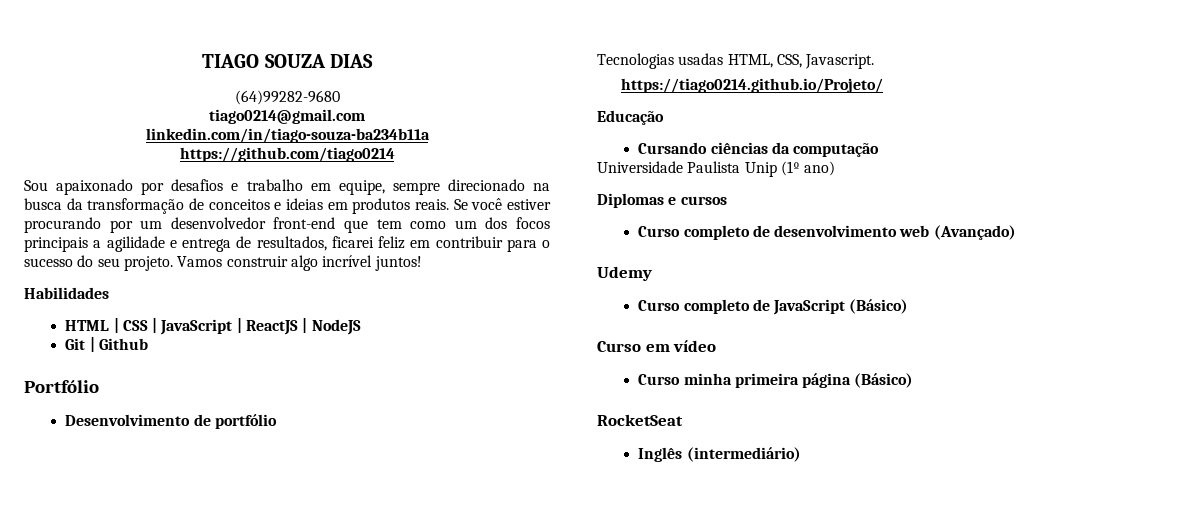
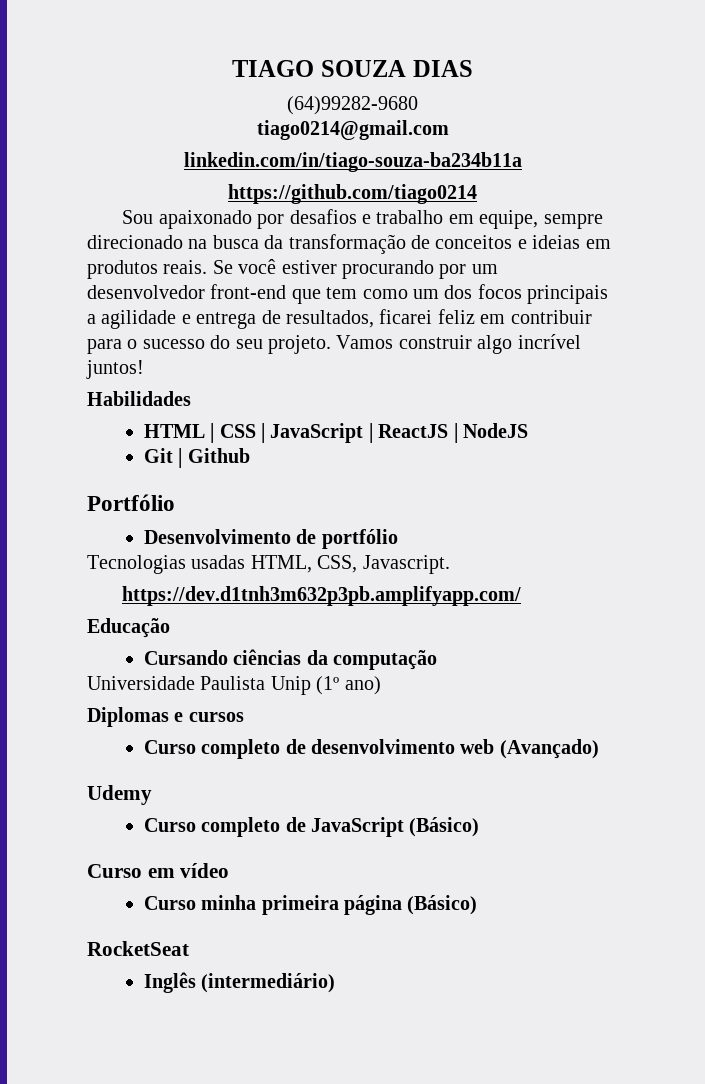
[620,78,883,93] https://tiago0214.github.io/Projeto/ -> [121,586,521,606] https://dev.d1tnh3m632p3pb.amplifyapp.com/

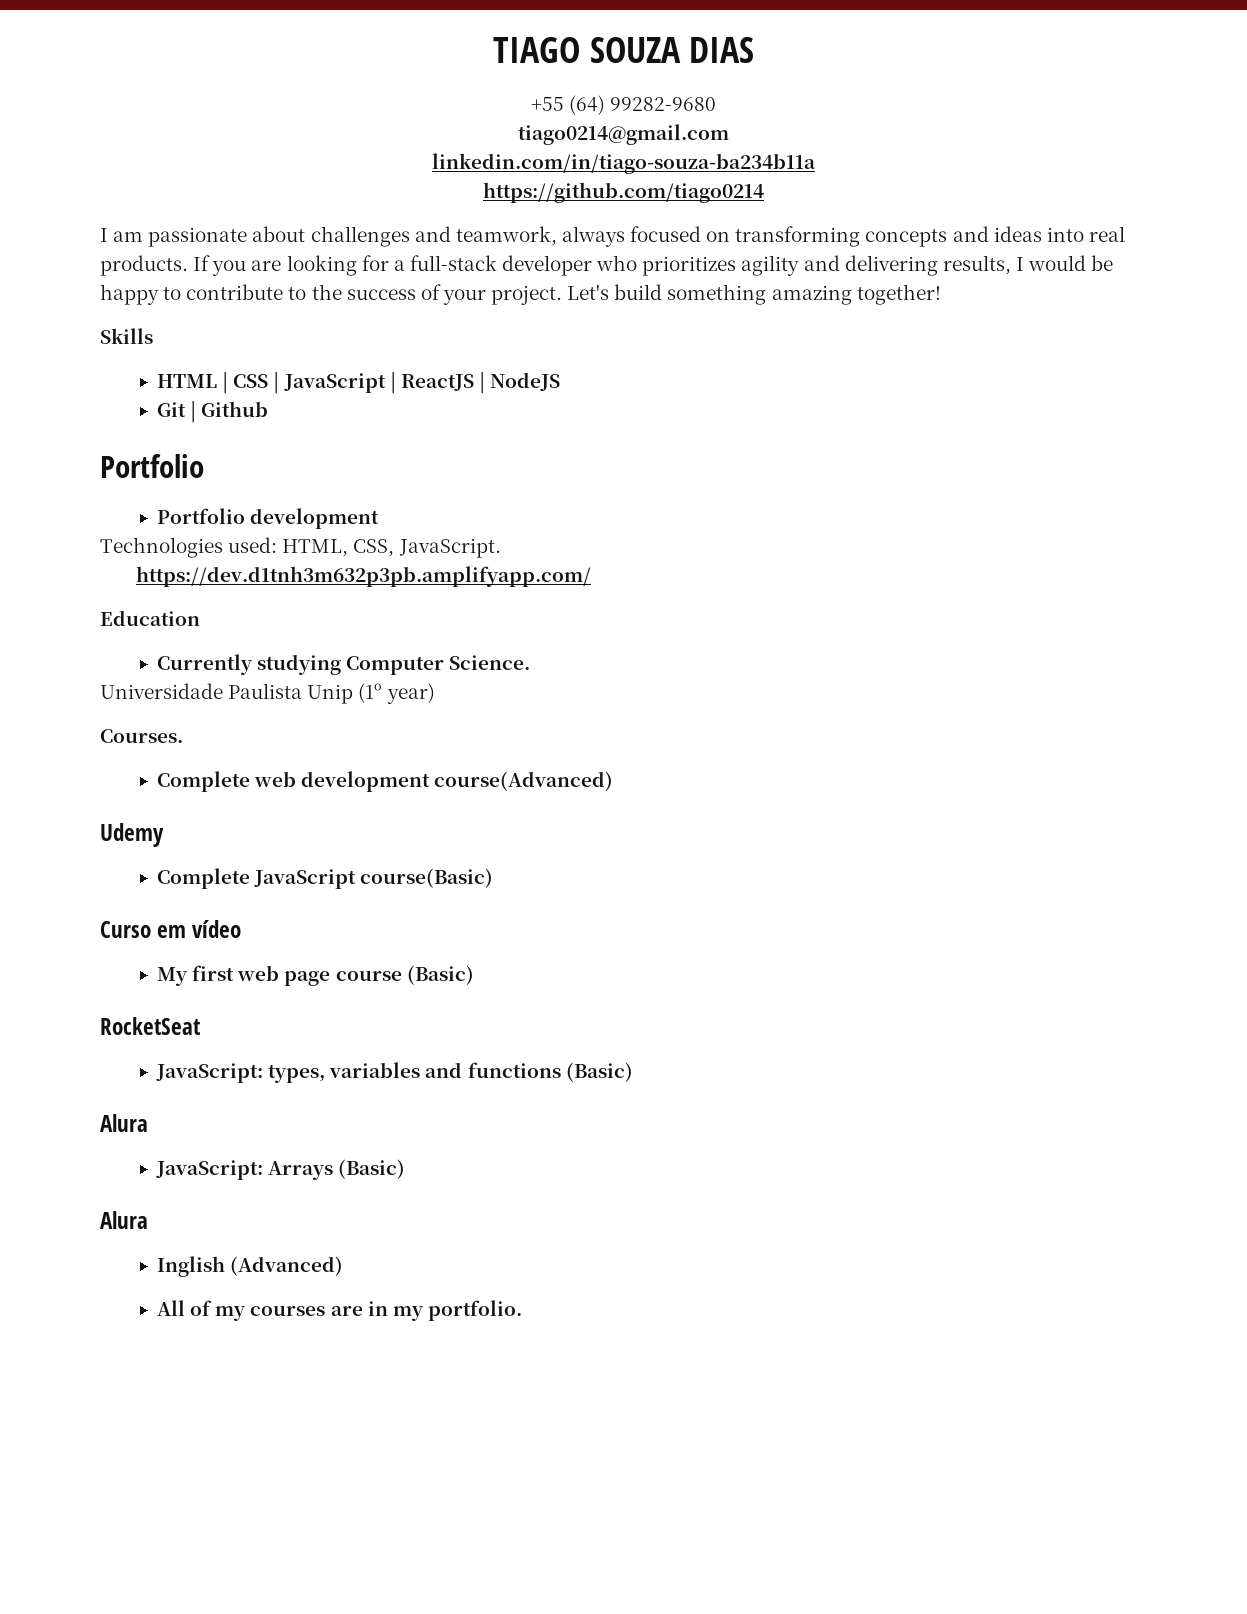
[287,96,418,115] (64)99282-9680 -> [530,95,717,115] +55 (64) 99282-9680
[122,209,603,229] [87,234,611,254] [87,259,498,279] [87,284,609,304] [87,309,592,329] [87,334,581,354] [86,360,144,379] [87,391,191,406] Sou apaixonado por desafios e trabalho em equipe, sempre direcionado na busca da transformação de conceitos e ideias em produtos reais. Se você estiver procurando por um desenvolvedor front-end que tem como um dos focos principais a agilidade e entrega de resultados, ficarei feliz em contribuir para o sucesso do seu projeto. Vamos construir algo incrível juntos! // Habilidades -> [100,226,1125,247] [100,255,1114,276] [100,284,941,305] [100,328,153,344] I am passionate about challenges and teamwork, always focused on transforming concepts and ideas into real products. If you are looking for a full-stack developer who prioritizes agility and delivering results, I would be happy to contribute to the success of your project. Let's build something amazing together! // Skills
[87,494,175,511] [143,529,398,549] [87,555,246,574] Portfólio // Desenvolvimento de portfólio // Tecnologias usadas -> [100,454,204,478] [156,508,380,529] [100,537,278,558] Portfolio // Portfolio development // Technologies used:
[362,555,450,574] Javascript. -> [398,538,501,558] JavaScript.
[87,618,170,638] [143,649,438,670] Educação // Cursando ciências da computação -> [100,610,200,626] [156,654,531,675] Education // Currently studying Computer Science.
[344,676,381,695] [87,707,244,727] [143,739,599,759] [87,785,152,805] [143,817,480,837] [87,863,230,878] [143,895,478,915] [87,941,189,956] [143,972,336,993] ano) // Diplomas e cursos // Curso completo de desenvolvimento web (Avançado) // Udemy // Curso completo de JavaScript (Básico) // Curso em vídeo // Curso minha primeira página (Básico) // RocketSeat // Inglês (intermediário) -> [386,683,435,704] [100,729,183,743] [156,771,614,792] [100,823,164,847] [156,868,494,889] [100,920,242,938] [156,965,474,986] [100,1017,200,1035] [155,1062,633,1083] [100,1114,148,1132] [155,1159,406,1180] [100,1211,148,1229] [156,1256,344,1277] [156,1300,522,1321] year) // Courses. // Complete web development course(Advanced) // Udemy // Complete JavaScript course(Basic) // Curso em vídeo // My first web page course (Basic) // RocketSeat // JavaScript: types, variables and functions (Basic) // Alura // JavaScript: Arrays (Basic) // Alura // Inglish (Advanced) // All of my courses are in my portfolio.

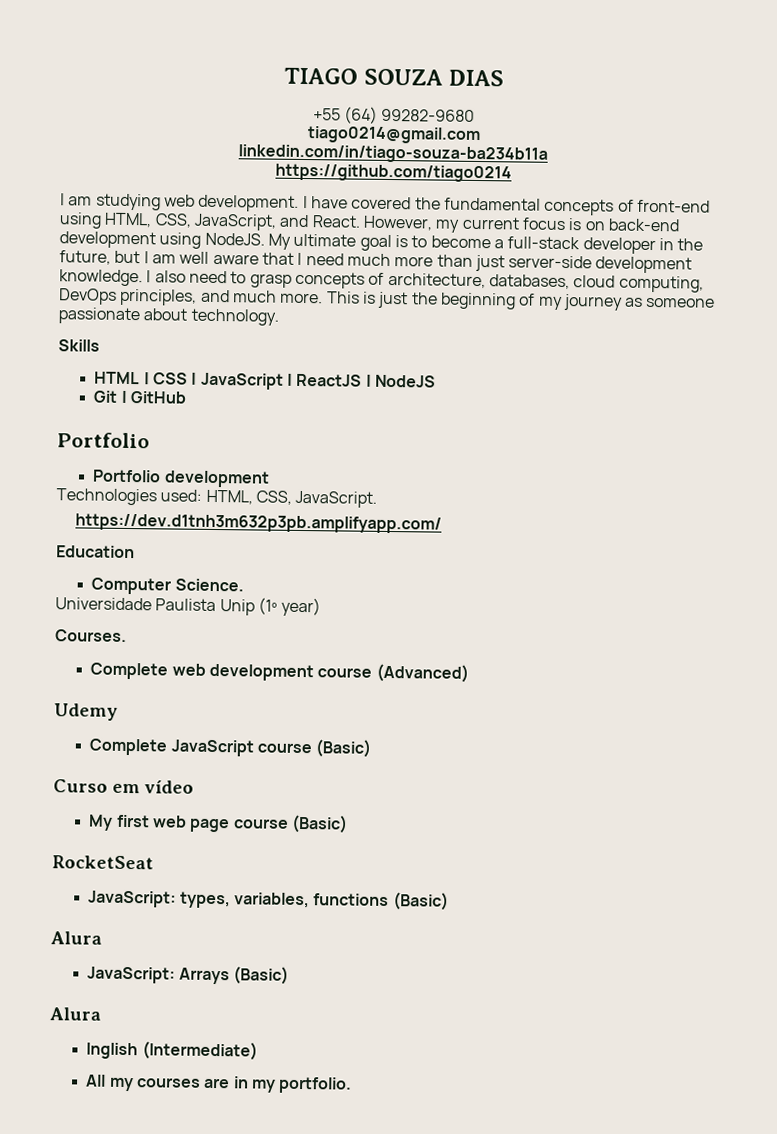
[148,226,1125,247] [100,255,1114,276] [100,284,941,305] passionate about challenges and teamwork, always focused on transforming concepts and ideas into real products. If you are looking for a full-stack developer who prioritizes agility and delivering results, I would be happy to contribute to the success of your project. Let's build something amazing together! -> [95,193,710,216] [59,212,680,233] [59,231,704,255] [59,250,693,274] [59,269,704,293] [59,288,716,311] [58,307,279,326] studying web development. I have covered the fundamental concepts of front-end using HTML, CSS, JavaScript, and React. However, my current focus is on back-end development using NodeJS. My ultimate goal is to become a full-stack developer in the future, but I am well aware that I need much more than just server-side development knowledge. I also need to grasp concepts of architecture, databases, cloud computing, DevOps principles, and much more. This is just the beginning of my journey as someone passionate about technology.
[201,401,269,417] Github -> [129,391,187,404] GitHub
[156,654,342,675] Currently studying -> (135, 552) none
[434,771,614,791] course(Advanced) -> [317,663,469,683] course (Advanced)
[360,868,494,888] course(Basic) -> [256,739,373,758] course (Basic)
[329,1062,463,1078] variables and -> [233,892,310,909] variables,
[230,1256,344,1276] (Advanced) -> [141,1041,258,1061] (Intermediate)
[190,1300,213,1316] of -> (107, 1080) none

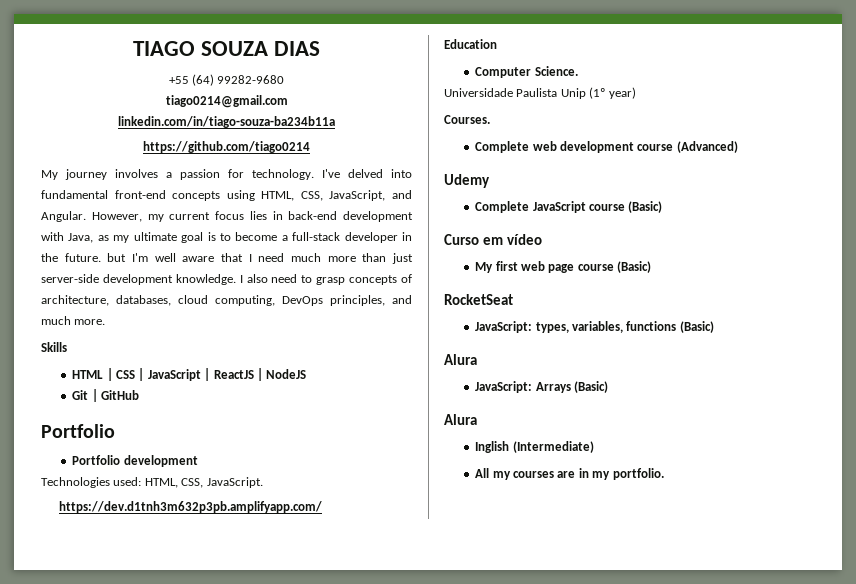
[60,193,710,216] I am studying web development. I have covered the fundamental concepts of front-end -> [41,169,412,180] [41,190,221,201] My journey involves a passion for technology. I've delved into fundamental front-end concepts
[311,215,361,228] React. -> [41,211,86,222] Angular.
[568,218,680,232] [59,231,291,250] is on back-end development using NodeJS. My -> [249,211,413,222] [41,232,130,243] lies in back-end development with Java, as my
[59,250,176,265] future, but I am -> [64,253,148,262] future. but I'm
[326,291,716,311] [58,307,279,326] This is just the beginning of my journey as someone passionate about technology. -> (106, 322) none

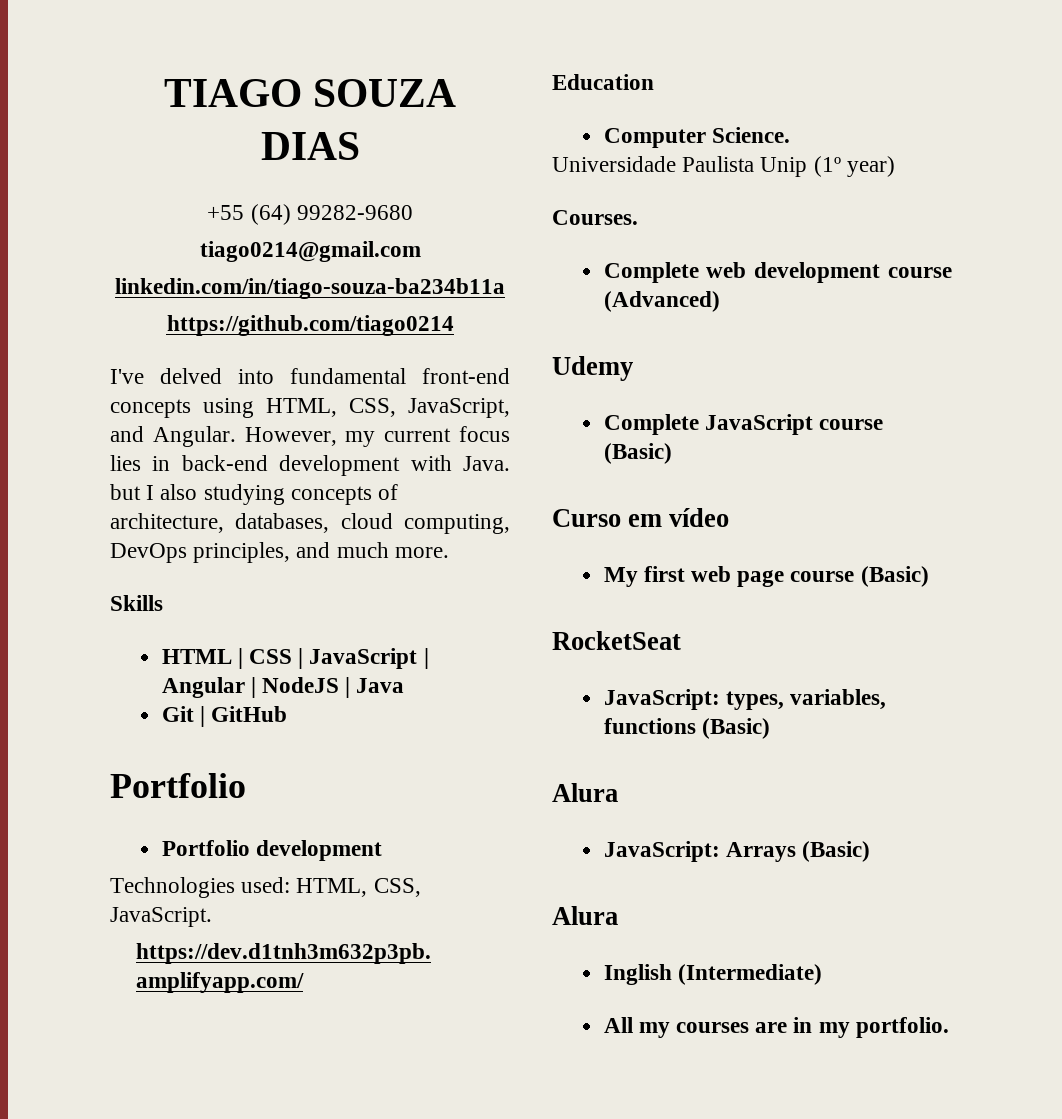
[41,169,314,180] My journey involves a passion for technology. -> (454, 325) none
[68,232,412,243] [41,253,414,264] [41,274,346,285] Java, as my ultimate goal is to become a full-stack developer in the future. but I'm well aware that I need much more than just server-side development knowledge. I also need to grasp -> [463,456,510,471] [110,484,285,505] Java. but I also studying
[213,370,254,379] ReactJS -> [161,677,245,698] Angular
(307, 374) none -> [345,677,405,698] | Java

